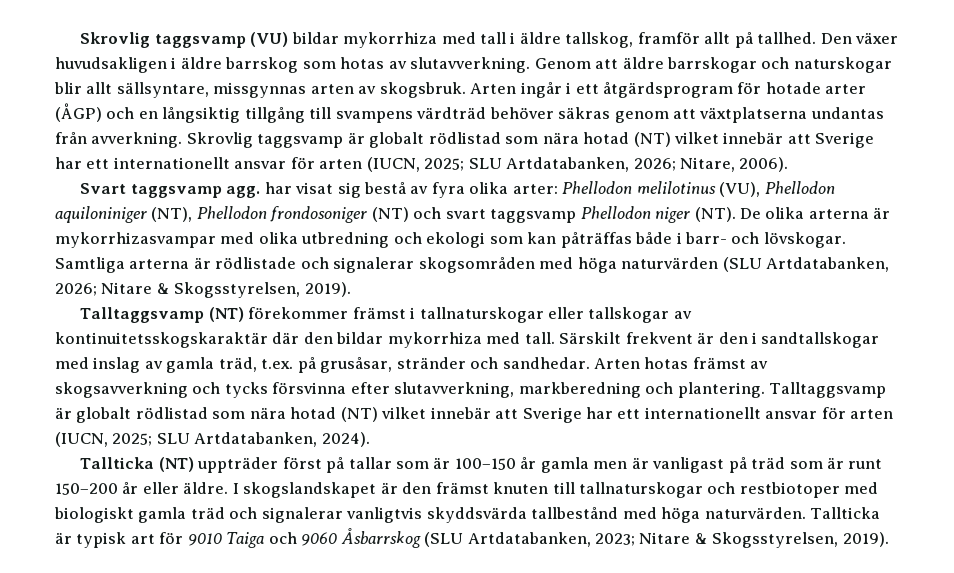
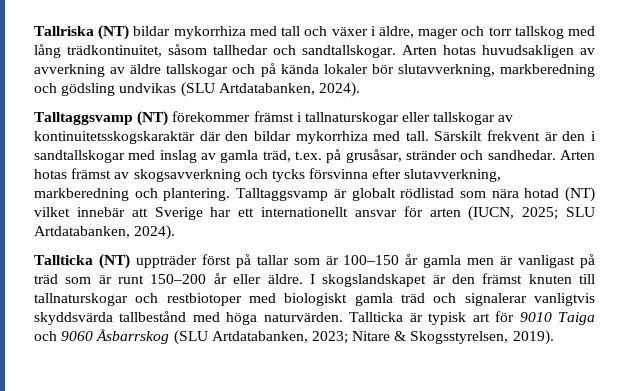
[80,32,289,48] Skrovlig taggsvamp (VU) -> [34,25,130,40] Tallriska (NT)
[510,32,899,48] [55,57,892,73] [54,82,867,98] [55,103,884,123] [55,132,875,148] [55,157,789,172] [80,181,835,198] [55,206,891,223] [55,232,846,248] [55,257,890,273] [55,282,351,298] i äldre tallskog, framför allt på tallhed. Den växer huvudsakligen i äldre barrskog som hotas av slutavverkning. Genom att äldre barrskogar och naturskogar blir allt sällsyntare, missgynnas arten av skogsbruk. Arten ingår i ett åtgärdsprogram för hotade arter (ÅGP) och en långsiktig tillgång till svampens värdträd behöver säkras genom att växtplatserna undantas från avverkning. Skrovlig taggsvamp är globalt rödlistad som nära hotad (NT) vilket innebär att Sverige har ett internationellt ansvar för arten (IUCN, 2025; SLU Artdatabanken, 2026; Nitare, 2006). // Svart taggsvamp agg. har visat sig bestå av fyra olika arter: Phellodon melilotinus (VU), Phellodon aquiloniniger (NT), Phellodon frondosoniger (NT) och svart taggsvamp Phellodon niger (NT). De olika arterna är mykorrhizasvampar med olika utbredning och ekologi som kan påträffas både i barr- och lövskogar. Samtliga arterna är rödlistade och signalerar skogsområden med höga naturvärden (SLU Artdatabanken, 2026; Nitare & Skogsstyrelsen, 2019). -> [304,26,595,39] [34,44,595,58] [34,63,595,77] [34,82,360,97] och växer i äldre, mager och torr tallskog med lång trädkontinuitet, såsom tallhedar och sandtallskogar. Arten hotas huvudsakligen av avverkning av äldre tallskogar och på kända lokaler bör slutavverkning, markberedning och gödsling undvikas (SLU Artdatabanken, 2024).

